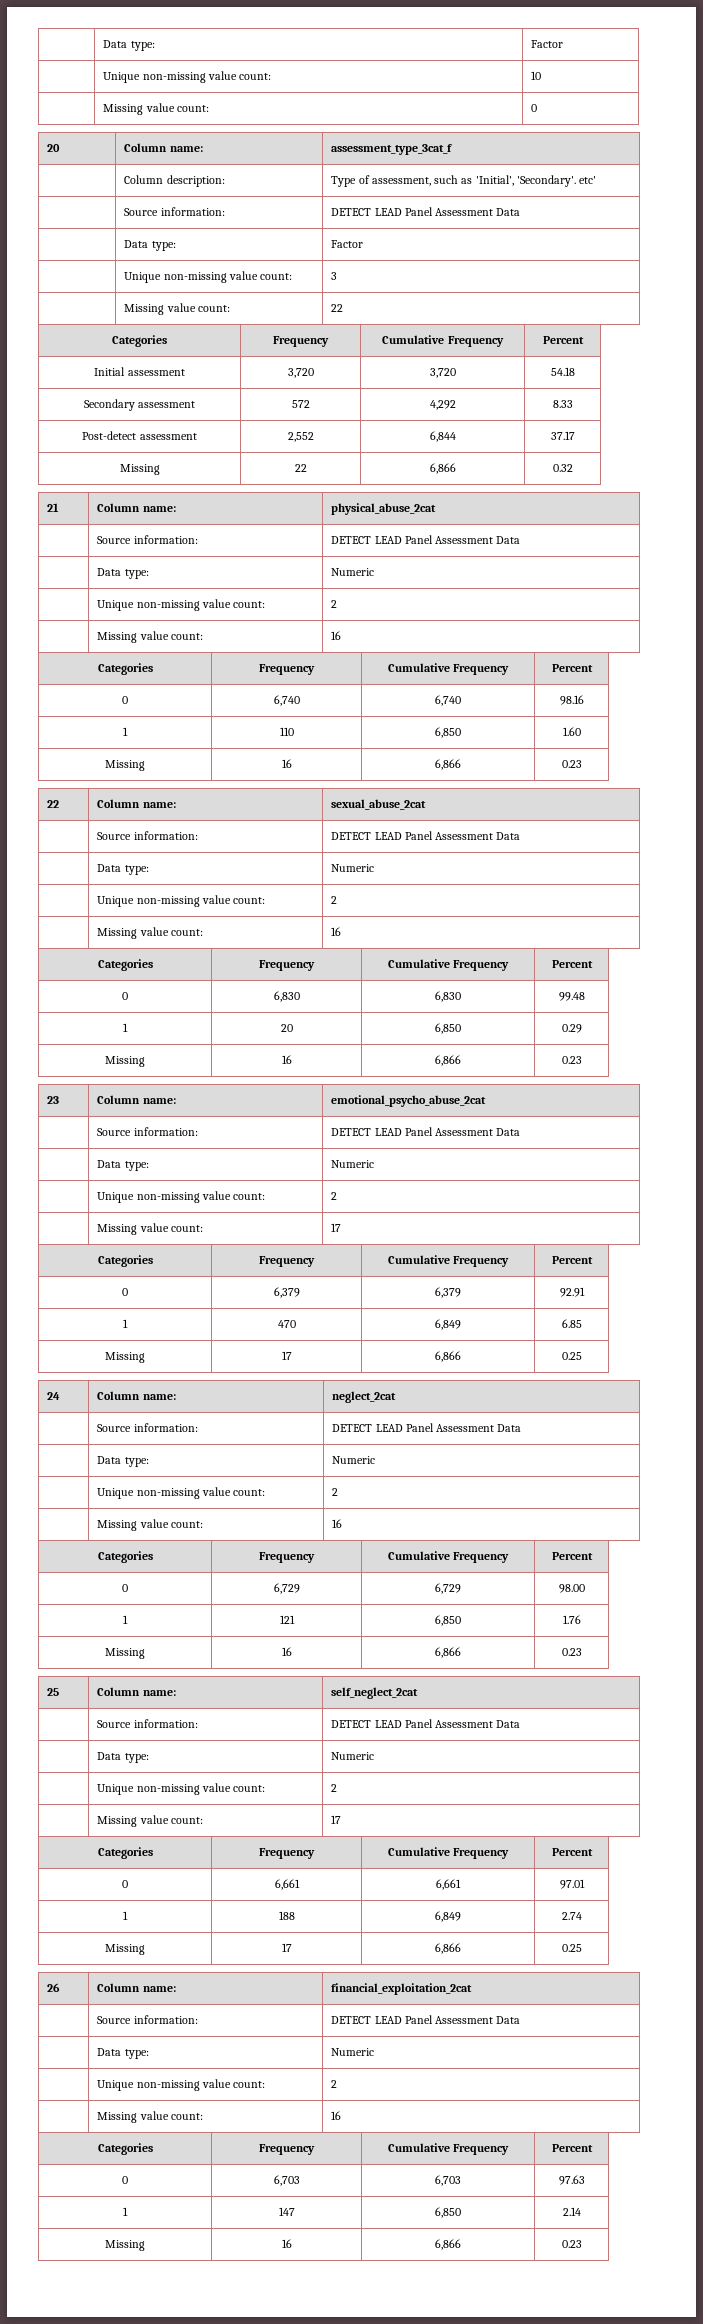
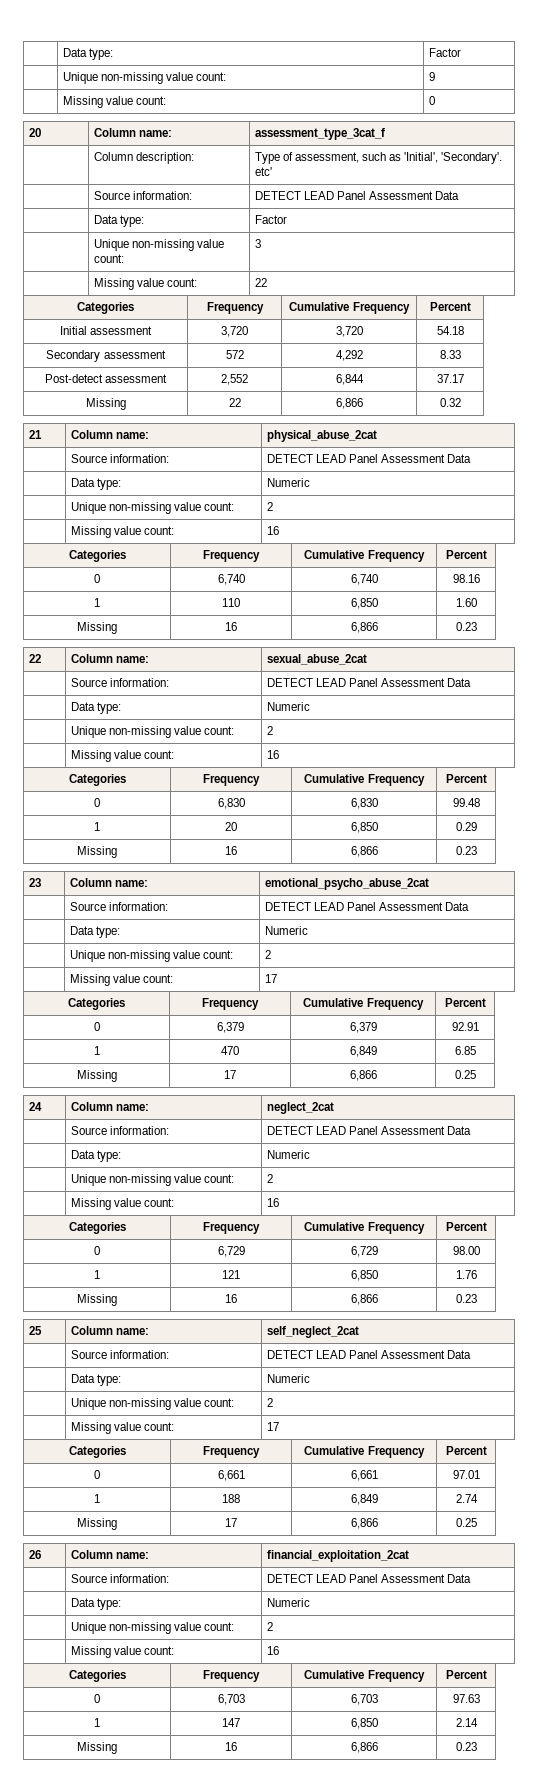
[103,40,155,51] [531,40,564,48] [103,71,272,83] [531,71,542,80] | Data type: | Factor // | Unique non-missing value count: | 10 -> [62,48,113,60] [428,48,461,57] [62,72,226,84] [428,72,435,81] | Data type: | Factor // | Unique non-missing value count: | 9

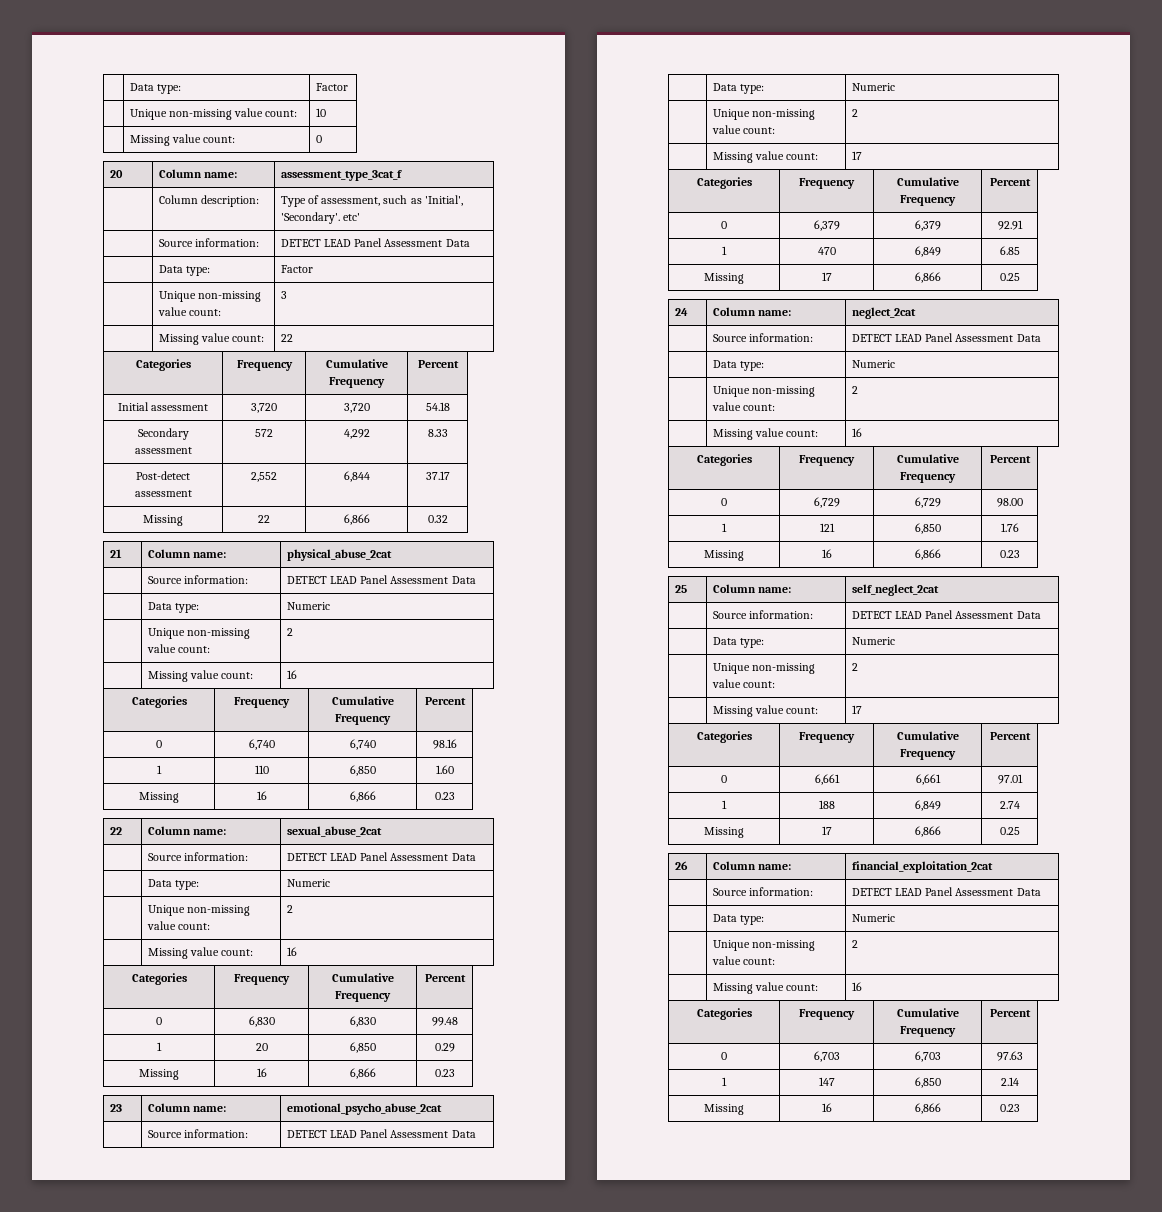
[62,48,113,60] [428,48,461,57] [62,72,226,84] [428,72,435,81] | Data type: | Factor // | Unique non-missing value count: | 9 -> [130,83,182,94] [316,83,349,91] [130,108,298,120] [316,108,327,117] | Data type: | Factor // | Unique non-missing value count: | 10

